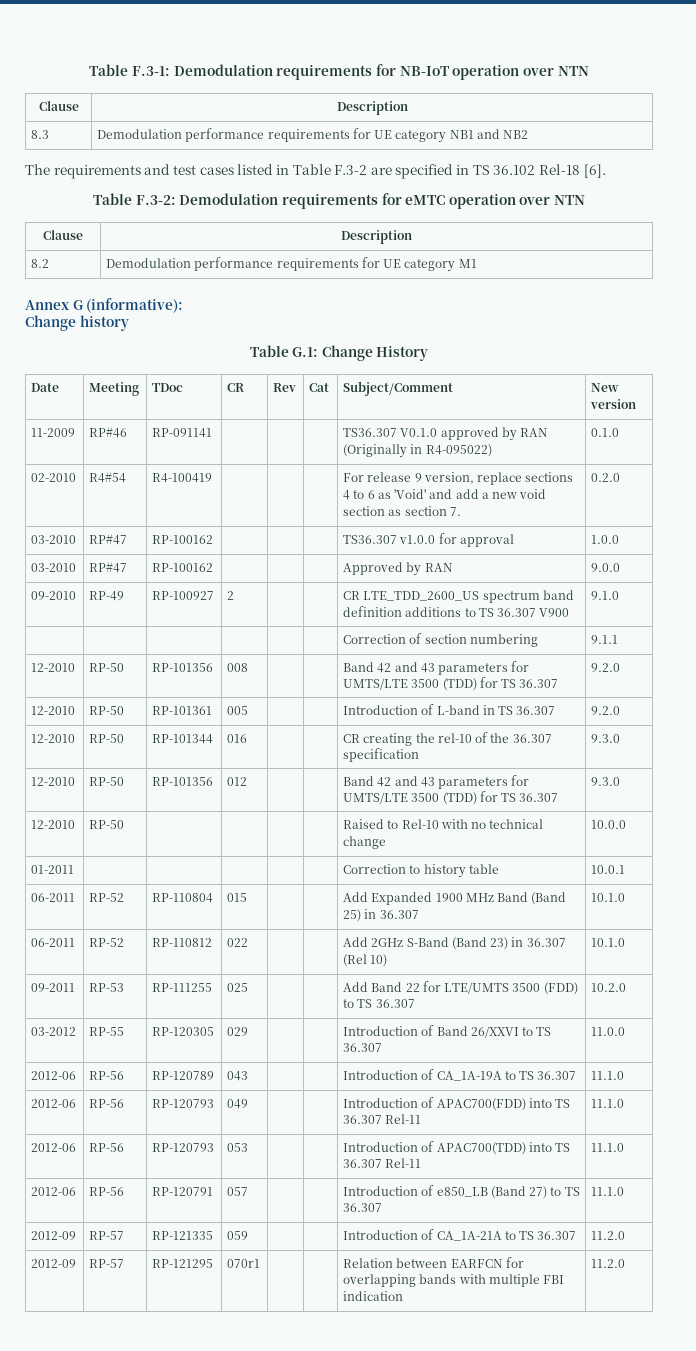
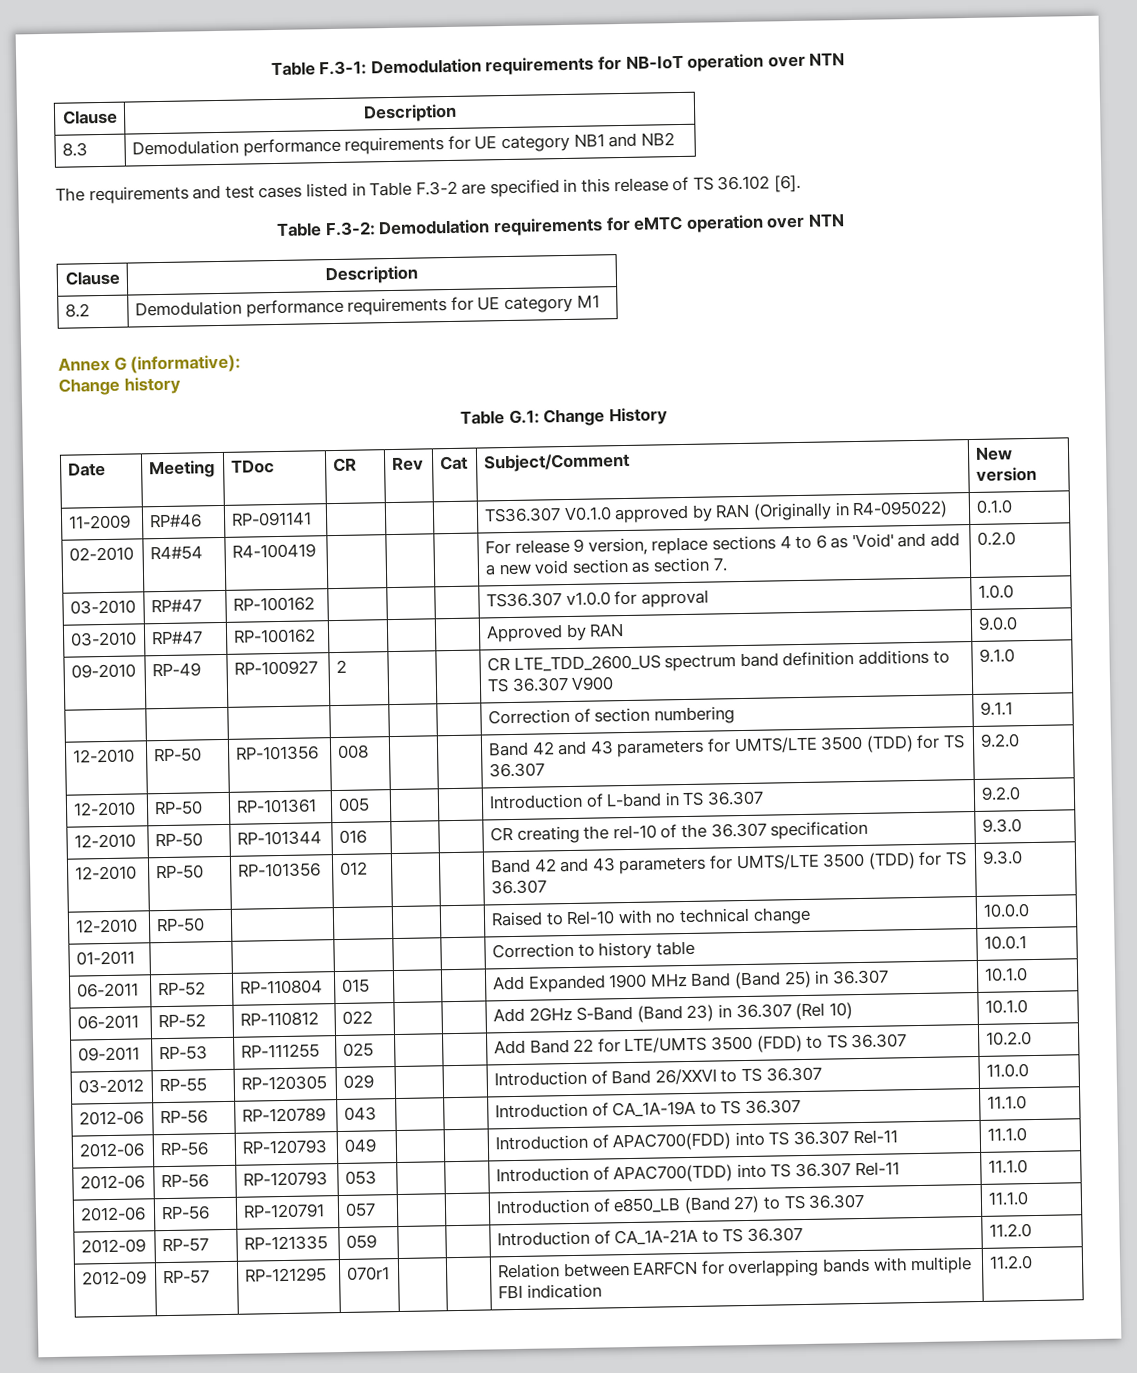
(470, 170) none -> [581,176,690,193] this release of
[539,164,581,175] Rel-18 -> (771, 183) none

